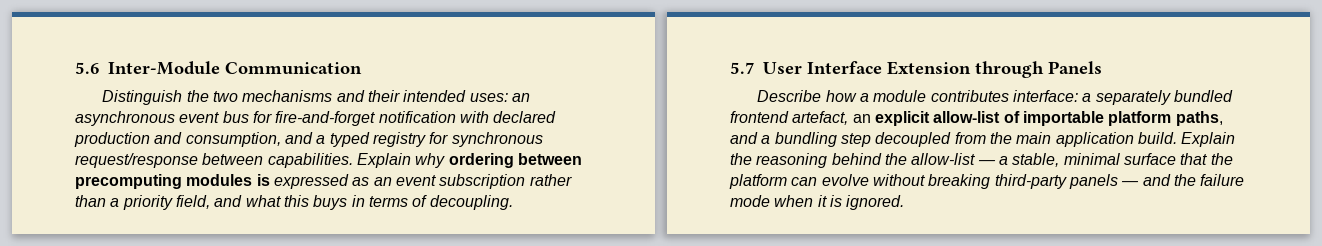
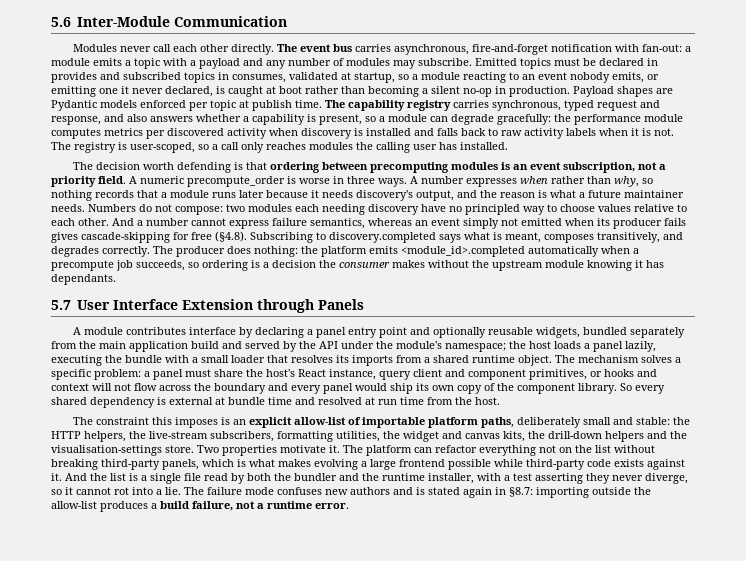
[102,90,530,105] [75,111,557,126] [74,132,543,147] [75,153,446,168] Distinguish the two mechanisms and their intended uses: an asynchronous event bus for fire-and-forget notification with declared production and consumption, and a typed registry for synchronous request/response between capabilities. Explain why -> [72,44,691,55] [51,58,658,69] [51,72,659,83] [51,86,673,97] [51,100,660,111] [51,114,683,125] [51,128,674,139] [51,142,508,153] [72,162,267,173] Modules never call each other directly. The event bus carries asynchronous, fire-and-forget notification with fan-out: a module emits a topic with a payload and any number of modules may subscribe. Emitted topics must be declared in provides and subscribed topics in consumes, validated at startup, so a module reacting to an event nobody emits, or emitting one it never declared, is caught at boot rather than becoming a silent no-op in production. Payload shapes are Pydantic models enforced per topic at publish time. The capability registry carries synchronous, typed request and response, and also answers whether a capability is present, so a module can degrade gracefully: the performance module computes metrics per discovered activity when discovery is installed and falls back to raw activity labels when it is not. The registry is user-scoped, so a call only reaches modules the calling user has installed. // The decision worth defending is that
[273,174,572,189] [75,195,513,210] expressed as an event subscription rather than a priority field, and what this buys in terms of decoupling. -> [512,162,666,173] [51,176,653,187] [51,190,684,201] [51,204,687,215] [51,218,686,229] [51,231,683,243] [51,246,639,257] [51,260,664,271] [51,274,116,285] an event subscription, not a priority field. A numeric precompute_order is worse in three ways. A number expresses when rather than why, so nothing records that a module runs later because it needs discovery's output, and the reason is what a future maintainer needs. Numbers do not compose: two modules each needing discovery have no principled way to choose values relative to each other. And a number cannot express failure semantics, whereas an event simply not emitted when its producer fails gives cascade-skipping for free (§4.8). Subscribing to discovery.completed says what is meant, composes transitively, and degrades correctly. The producer does nothing: the platform emits <module_id>.completed automatically when a precompute job succeeds, so ordering is a decision the consumer makes without the upstream module knowing it has dependants.
[757,90,1233,105] [730,111,849,125] Describe how a module contributes interface: a separately bundled frontend artefact, -> [72,327,685,338] [51,341,656,352] [51,355,681,366] [51,369,657,380] [51,383,665,394] [51,397,500,408] [72,417,230,428] A module contributes interface by declaring a panel entry point and optionally reusable widgets, bundled separately from the main application build and served by the API under the module's namespace; the host loads a panel lazily, executing the bundle with a small loader that resolves its imports from a shared runtime object. The mechanism solves a specific problem: a panel must share the host's React instance, query client and component primitives, or hooks and context will not flow across the boundary and every panel would ship its own copy of the component library. So every shared dependency is external at bundle time and resolved at run time from the host. // The constraint this imposes is
[730,132,1236,147] [730,153,1233,168] [729,174,1245,189] [730,195,905,210] and a bundling step decoupled from the main application build. Explain the reasoning behind the allow-list — a stable, minimal surface that the platform can evolve without breaking third-party panels — and the failure mode when it is ignored. -> [516,417,690,428] [51,431,687,442] [51,445,655,456] [51,459,685,470] [51,473,688,484] [51,487,651,498] [51,501,349,512] deliberately small and stable: the HTTP helpers, the live-stream subscribers, formatting utilities, the widget and canvas kits, the drill-down helpers and the visualisation-settings store. Two properties motivate it. The platform can refactor everything not on the list without breaking third-party panels, which is what makes evolving a large frontend possible while third-party code exists against it. And the list is a single file read by both the bundler and the runtime installer, with a test asserting they never diverge, so it cannot rot into a lie. The failure mode confuses new authors and is stated again in §8.7: importing outside the allow-list produces a build failure, not a runtime error.

